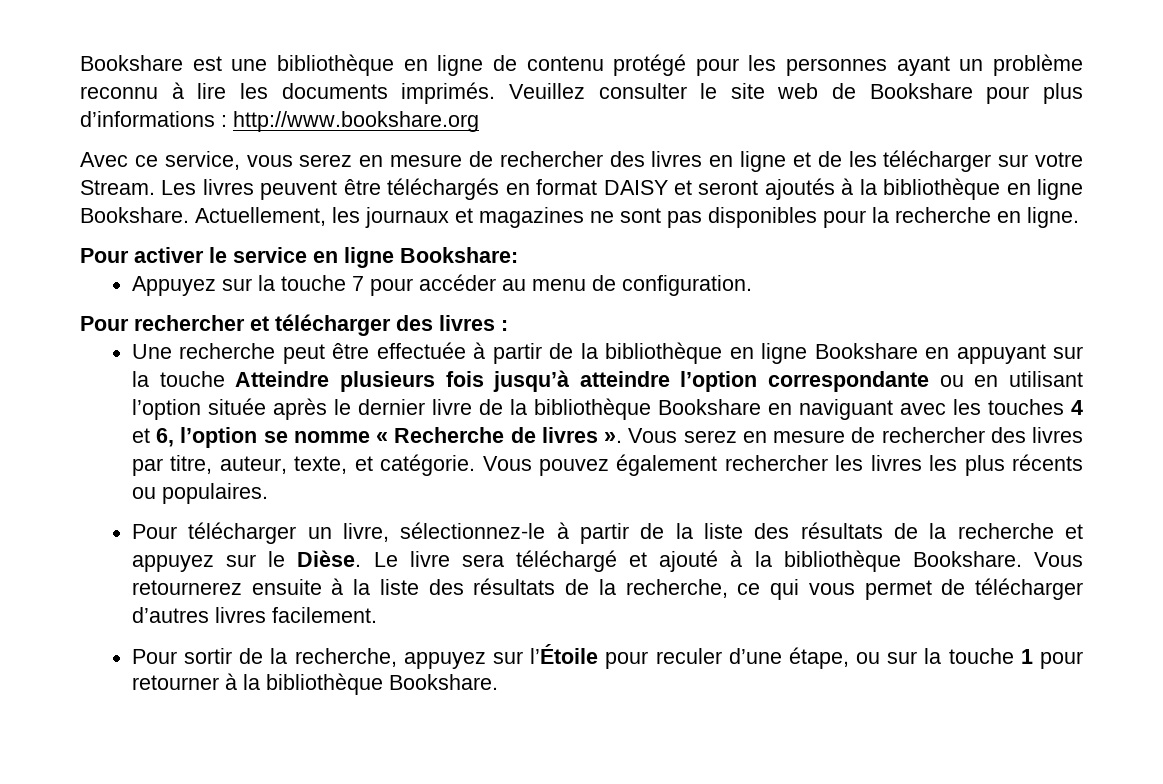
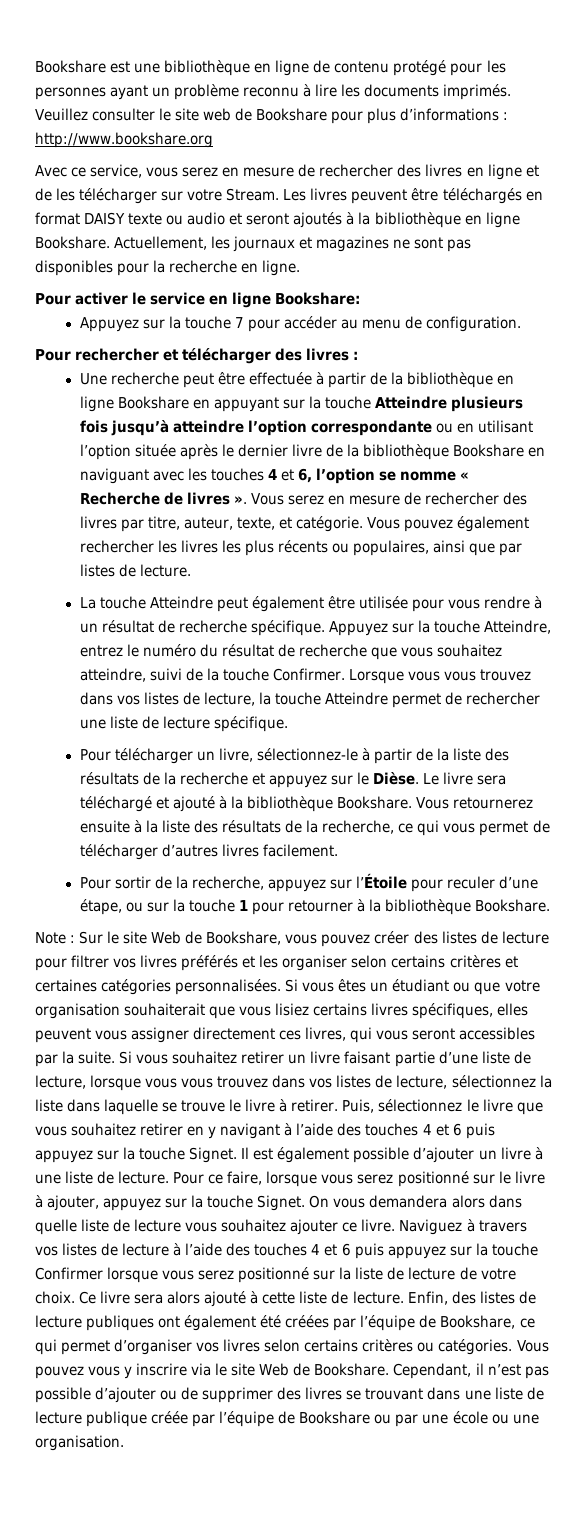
(668, 187) none -> [128,212,226,225] texte ou audio
[161,483,268,504] populaires. -> [353,540,523,556] [79,564,191,577] [79,596,543,612] [79,620,552,636] [79,644,503,660] [79,668,532,684] [79,692,541,708] [79,716,289,732] populaires, ainsi que par listes de lecture. // La touche Atteindre peut également être utilisée pour vous rendre à un résultat de recherche spécifique. Appuyez sur la touche Atteindre, entrez le numéro du résultat de recherche que vous souhaitez atteindre, suivi de la touche Confirmer. Lorsque vous vous trouvez dans vos listes de lecture, la touche Atteindre permet de rechercher une liste de lecture spécifique.
(498, 682) none -> [35,931,549,947] [35,955,518,971] [35,979,540,995] [35,1003,529,1019] [35,1027,536,1043] [35,1051,531,1067] [35,1075,552,1091] [35,1099,543,1115] [35,1123,495,1139] [35,1147,543,1163] [35,1171,545,1187] [35,1195,522,1211] [35,1219,527,1235] [35,1243,538,1259] [35,1267,516,1283] [35,1291,536,1307] [35,1315,535,1331] [35,1339,550,1355] [35,1363,549,1379] [35,1387,544,1403] [35,1411,539,1427] [35,1435,124,1451] // Note : Sur le site Web de Bookshare, vous pouvez créer des listes de lecture pour filtrer vos livres préférés et les organiser selon certains critères et certaines catégories personnalisées. Si vous êtes un étudiant ou que votre organisation souhaiterait que vous lisiez certains livres spécifiques, elles peuvent vous assigner directement ces livres, qui vous seront accessibles par la suite. Si vous souhaitez retirer un livre faisant partie d’une liste de lecture, lorsque vous vous trouvez dans vos listes de lecture, sélectionnez la liste dans laquelle se trouve le livre à retirer. Puis, sélectionnez le livre que vous souhaitez retirer en y navigant à l’aide des touches 4 et 6 puis appuyez sur la touche Signet. Il est également possible d’ajouter un livre à une liste de lecture. Pour ce faire, lorsque vous serez positionné sur le livre à ajouter, appuyez sur la touche Signet. On vous demandera alors dans quelle liste de lecture vous souhaitez ajouter ce livre. Naviguez à travers vos listes de lecture à l’aide des touches 4 et 6 puis appuyez sur la touche Confirmer lorsque vous serez positionné sur la liste de lecture de votre choix. Ce livre sera alors ajouté à cette liste de lecture. Enfin, des listes de lecture publiques ont également été créées par l’équipe de Bookshare, ce qui permet d’organiser vos livres selon certains critères ou catégories. Vous pouvez vous y inscrire via le site Web de Bookshare. Cependant, il n’est pas possible d’ajouter ou de supprimer des livres se trouvant dans une liste de lecture publique créée par l’équipe de Bookshare ou par une école ou une organisation.

